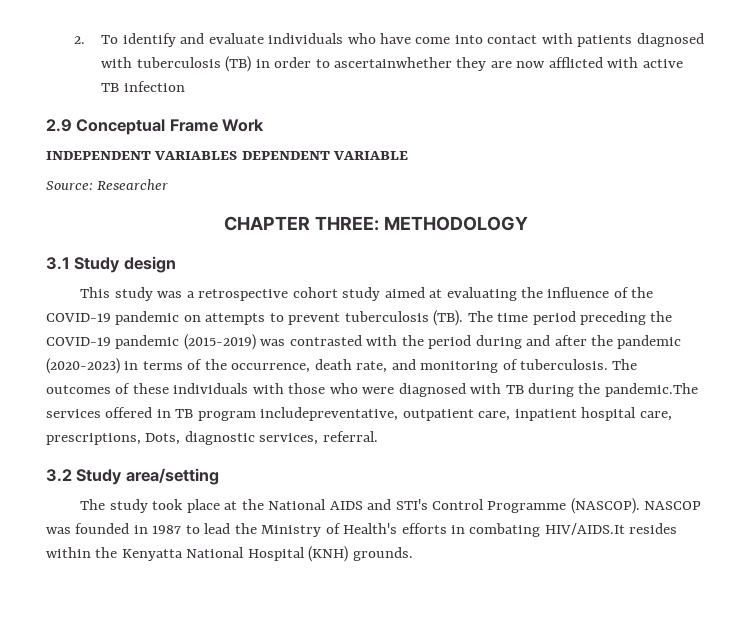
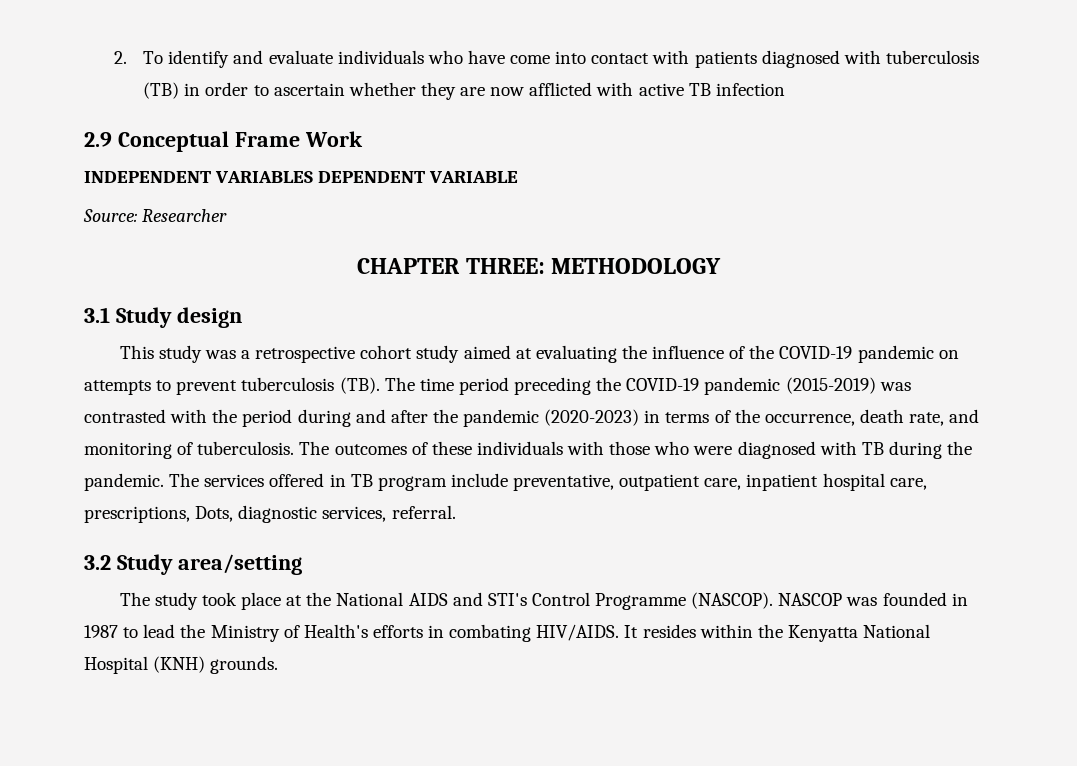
[333,57,452,68] ascertainwhether -> [273,82,416,96] ascertain whether
[604,383,698,397] pandemic.The -> [84,473,200,491] pandemic. The
[260,407,399,421] includepreventative, -> [450,473,615,491] include preventative,
[544,523,625,535] HIV/AIDS.It -> [536,624,639,641] HIV/AIDS. It

